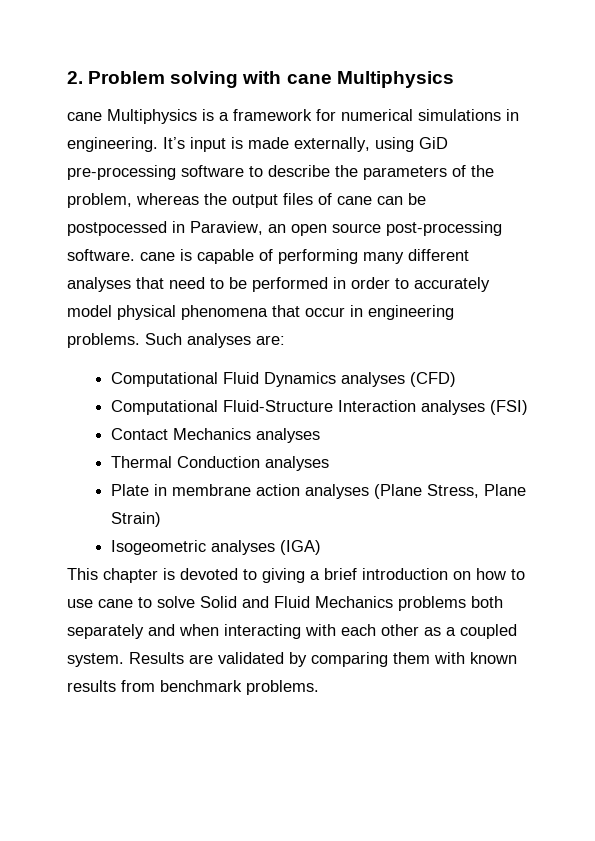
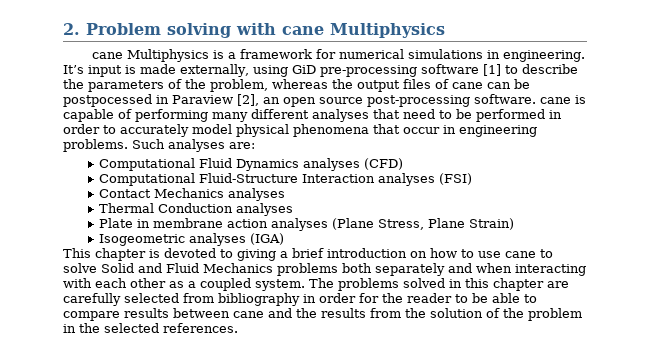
(244, 171) none -> [482,64,501,76] [1]
[190,221,263,235] Paraview, -> [172,94,259,106] Paraview [2],
[129,652,517,667] [67,680,319,695] Results are validated by comparing them with known results from benchmark problems. -> [309,278,569,291] [63,293,537,306] [63,308,582,321] [63,323,238,333] The problems solved in this chapter are carefully selected from bibliography in order for the reader to be able to compare results between cane and the results from the solution of the problem in the selected references.

